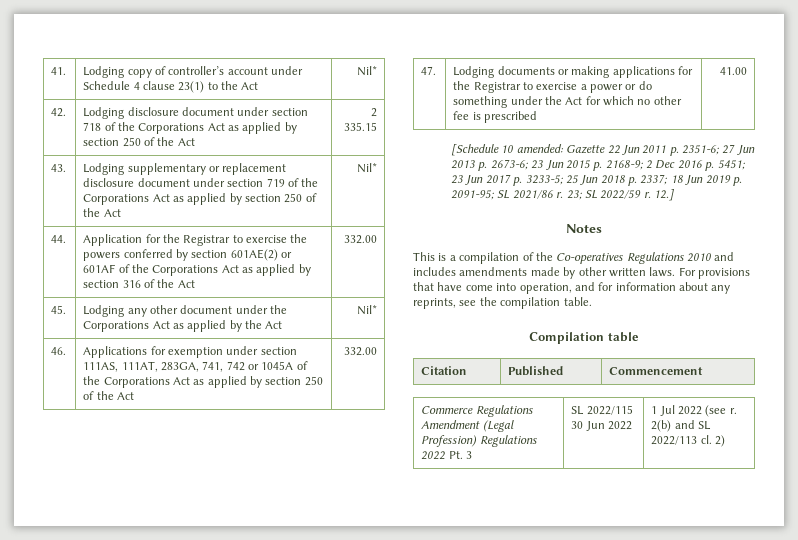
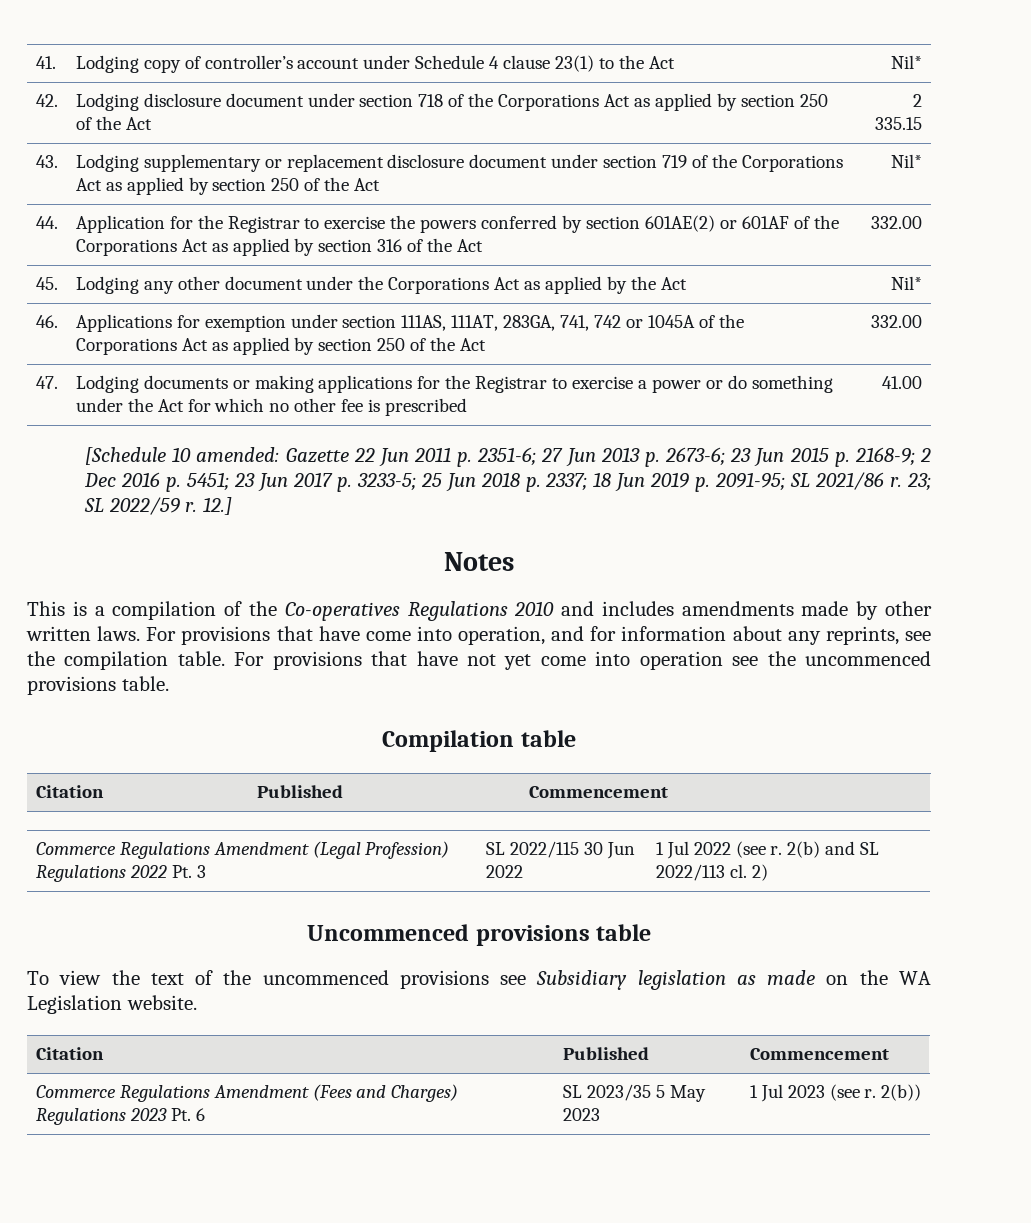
(592, 301) none -> [234,651,932,670] [27,676,169,695] For provisions that have not yet come into operation see the uncommenced provisions table.
(725, 441) none -> [307,924,651,946] [27,970,931,990] [27,995,197,1014] [35,1047,104,1060] [562,1047,649,1060] [749,1048,889,1060] [35,1084,459,1102] [35,1108,205,1125] [562,1084,706,1102] [562,1108,600,1121] [749,1084,922,1102] // Uncommenced provisions table // To view the text of the uncommenced provisions see Subsidiary legislation as made on the WA Legislation website. // Citation | Published | Commencement // Commerce Regulations Amendment (Fees and Charges) Regulations 2023 Pt. 6 | SL 2023/35 5 May 2023 | 1 Jul 2023 (see r. 2(b))

